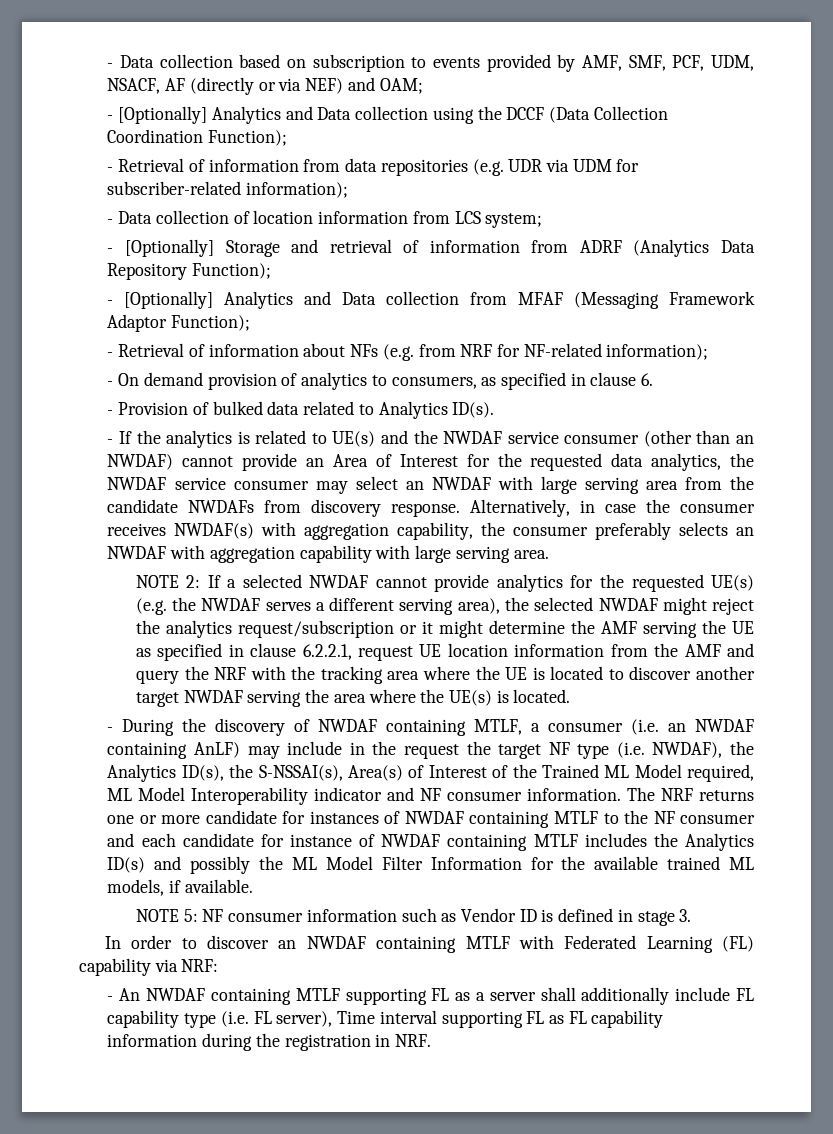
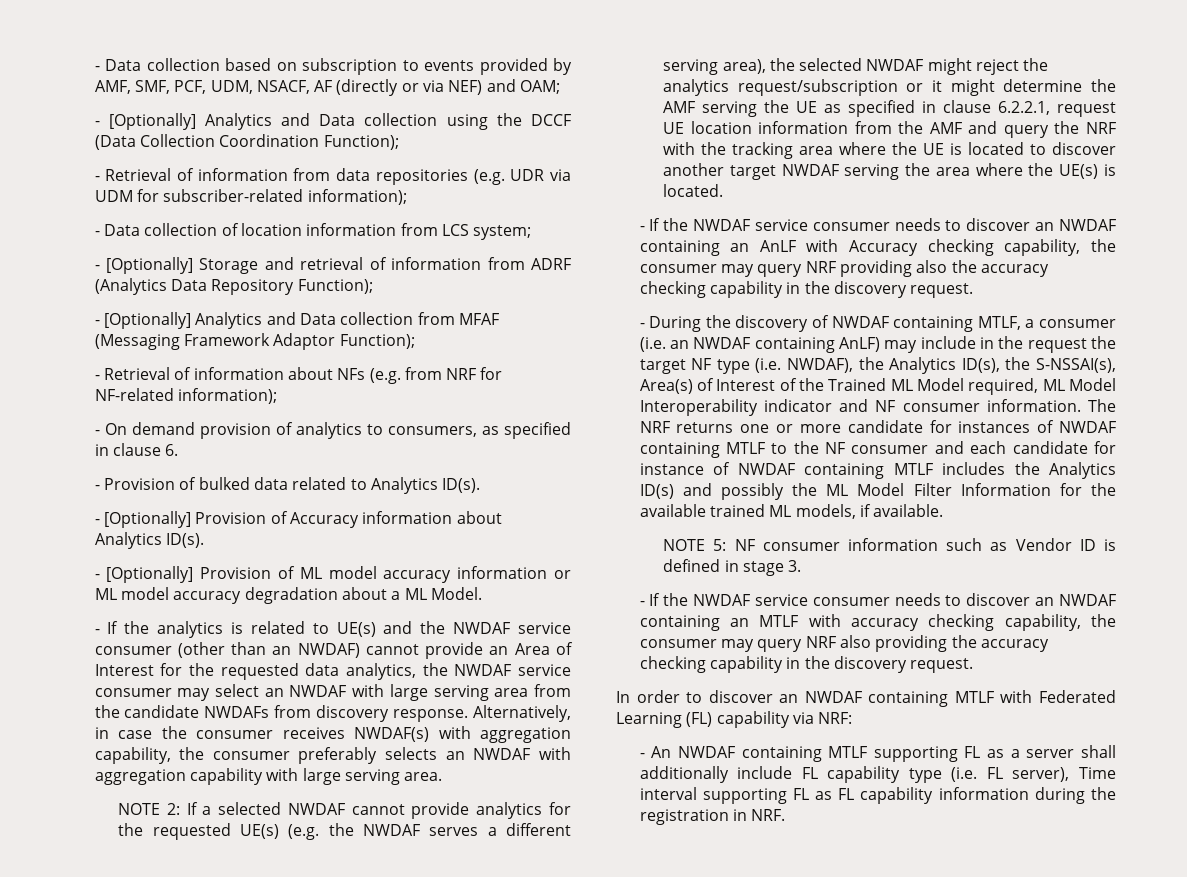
(495, 410) none -> [94,511,502,528] [94,532,204,549] [94,566,571,583] [94,587,482,604] // - [Optionally] Provision of Accuracy information about Analytics ID(s). // - [Optionally] Provision of ML model accuracy information or ML model accuracy degradation about a ML Model.
(571, 696) none -> [639,218,1116,231] [639,239,1116,256] [639,260,1049,277] [639,281,974,298] // - If the NWDAF service consumer needs to discover an NWDAF containing an AnLF with Accuracy checking capability, the consumer may query NRF providing also the accuracy checking capability in the discovery request.
(692, 915) none -> [639,593,1116,606] [639,614,1116,631] [639,635,1049,652] [639,656,974,673] // - If the NWDAF service consumer needs to discover an NWDAF containing an MTLF with accuracy checking capability, the consumer may query NRF also providing the accuracy checking capability in the discovery request.

